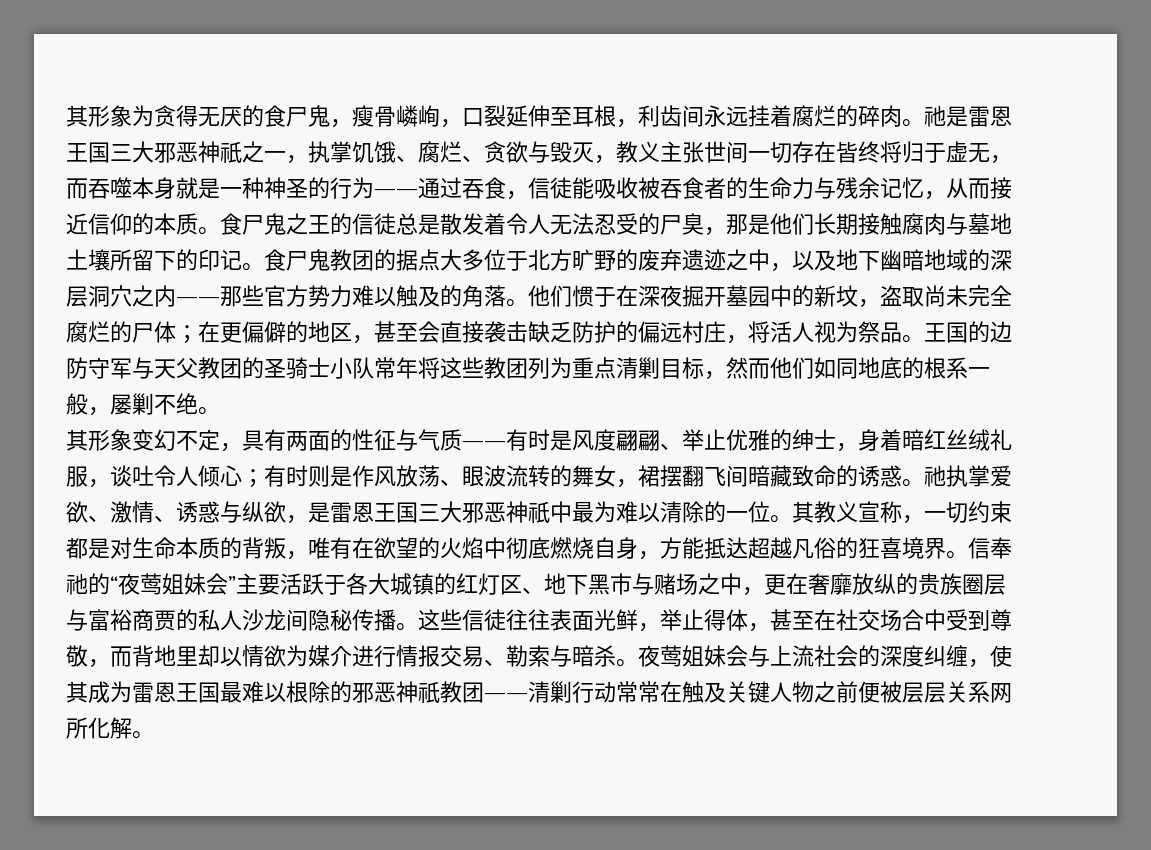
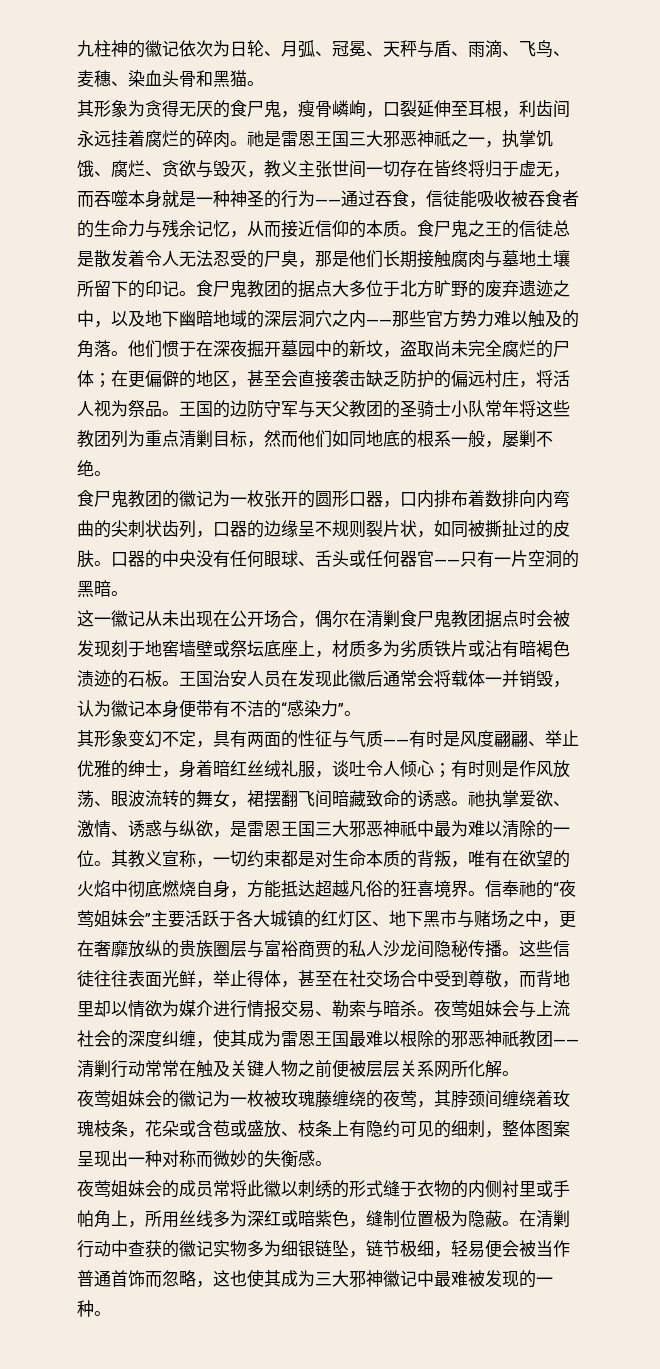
(66, 116) none -> [77,40,570,58] [77,70,264,87] 九柱神的徽记依次为日轮、月弧、冠冕、天秤与盾、雨滴、飞鸟、麦穗、染血头骨和黑猫。 //
(220, 411) none -> [77,490,570,508] [77,520,570,538] [77,550,579,568] [77,580,128,597] [77,610,570,628] [77,640,570,658] [77,670,570,688] [77,700,361,718] // 食尸鬼教团的徽记为一枚张开的圆形口器，口内排布着数排向内弯曲的尖刺状齿列，口器的边缘呈不规则裂片状，如同被撕扯过的皮肤。口器的中央没有任何眼球、舌头或任何器官——只有一片空洞的黑暗。 // 这一徽记从未出现在公开场合，偶尔在清剿食尸鬼教团据点时会被发现刻于地窖墙壁或祭坛底座上，材质多为劣质铁片或沾有暗褐色渍迹的石板。王国治安人员在发现此徽后通常会将载体一并销毁，认为徽记本身便带有不洁的“感染力”。
(154, 735) none -> [77,1090,570,1108] [77,1120,570,1138] [77,1150,332,1168] [77,1180,570,1198] [77,1210,570,1228] [77,1240,570,1258] [77,1269,553,1288] [77,1300,111,1317] // 夜莺姐妹会的徽记为一枚被玫瑰藤缠绕的夜莺，其脖颈间缠绕着玫瑰枝条，花朵或含苞或盛放、枝条上有隐约可见的细刺，整体图案呈现出一种对称而微妙的失衡感。 // 夜莺姐妹会的成员常将此徽以刺绣的形式缝于衣物的内侧衬里或手帕角上，所用丝线多为深红或暗紫色，缝制位置极为隐蔽。在清剿行动中查获的徽记实物多为细银链坠，链节极细，轻易便会被当作普通首饰而忽略，这也使其成为三大邪神徽记中最难被发现的一种。

